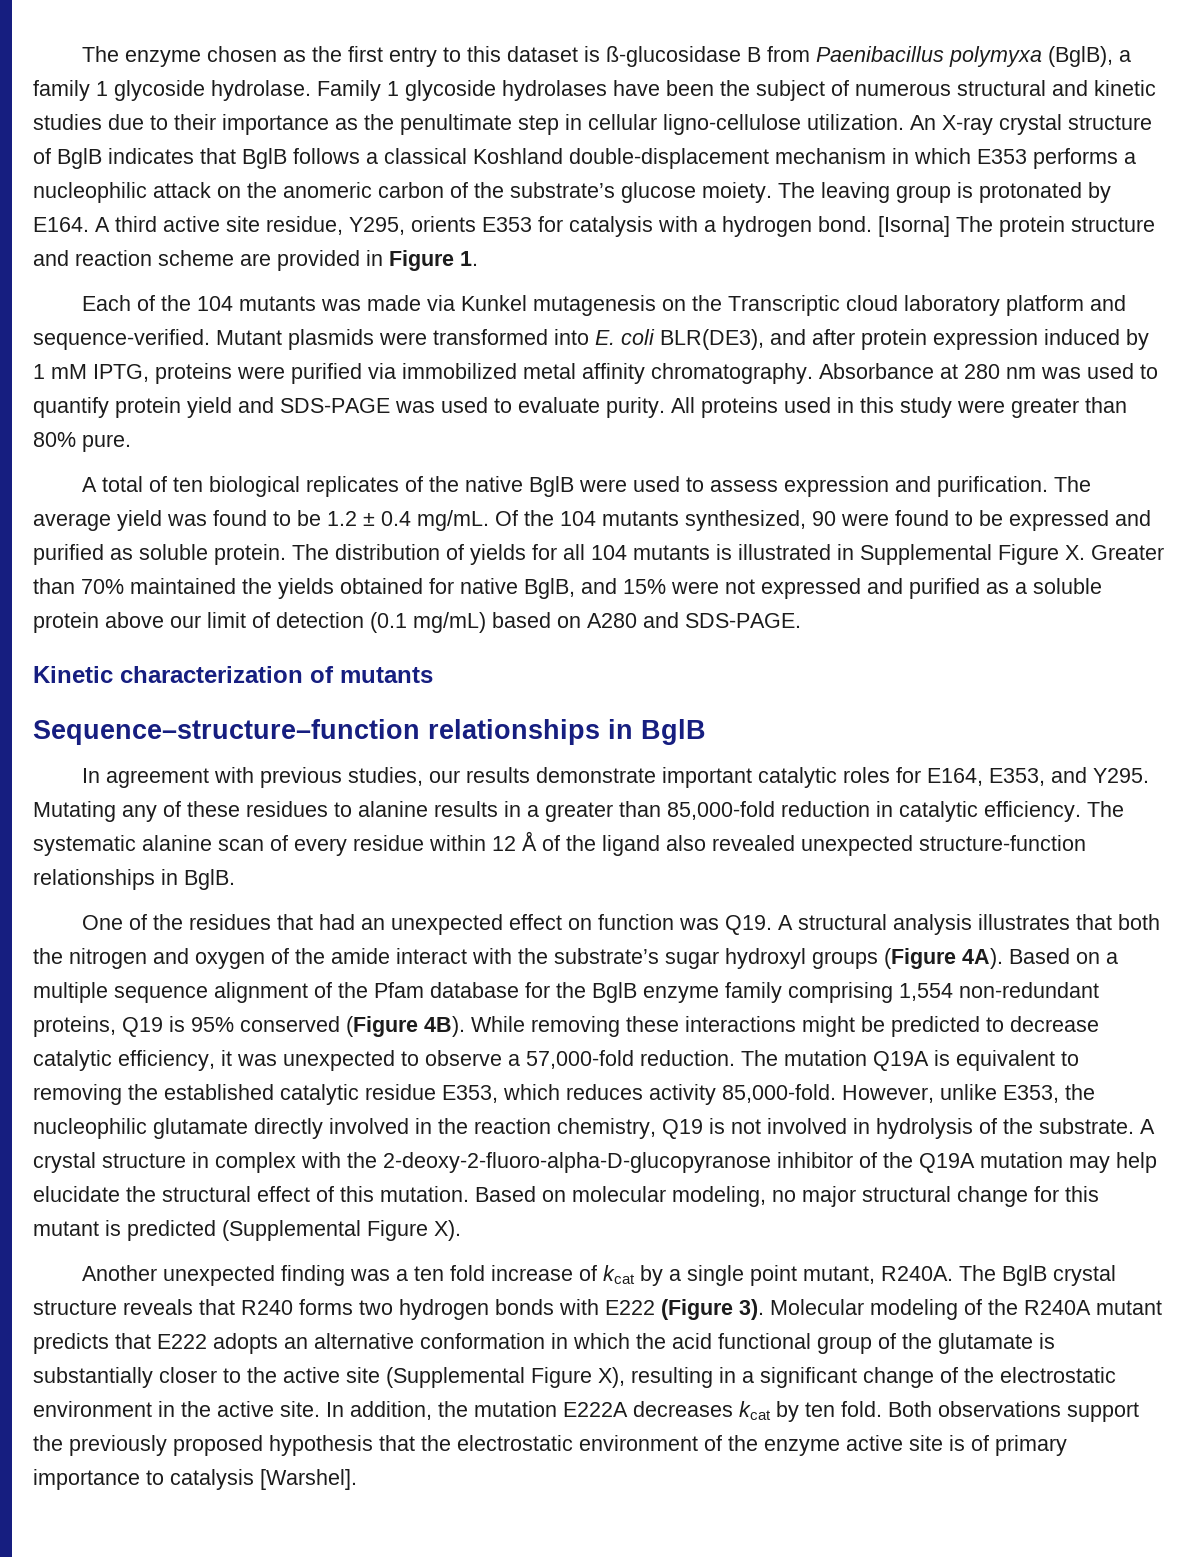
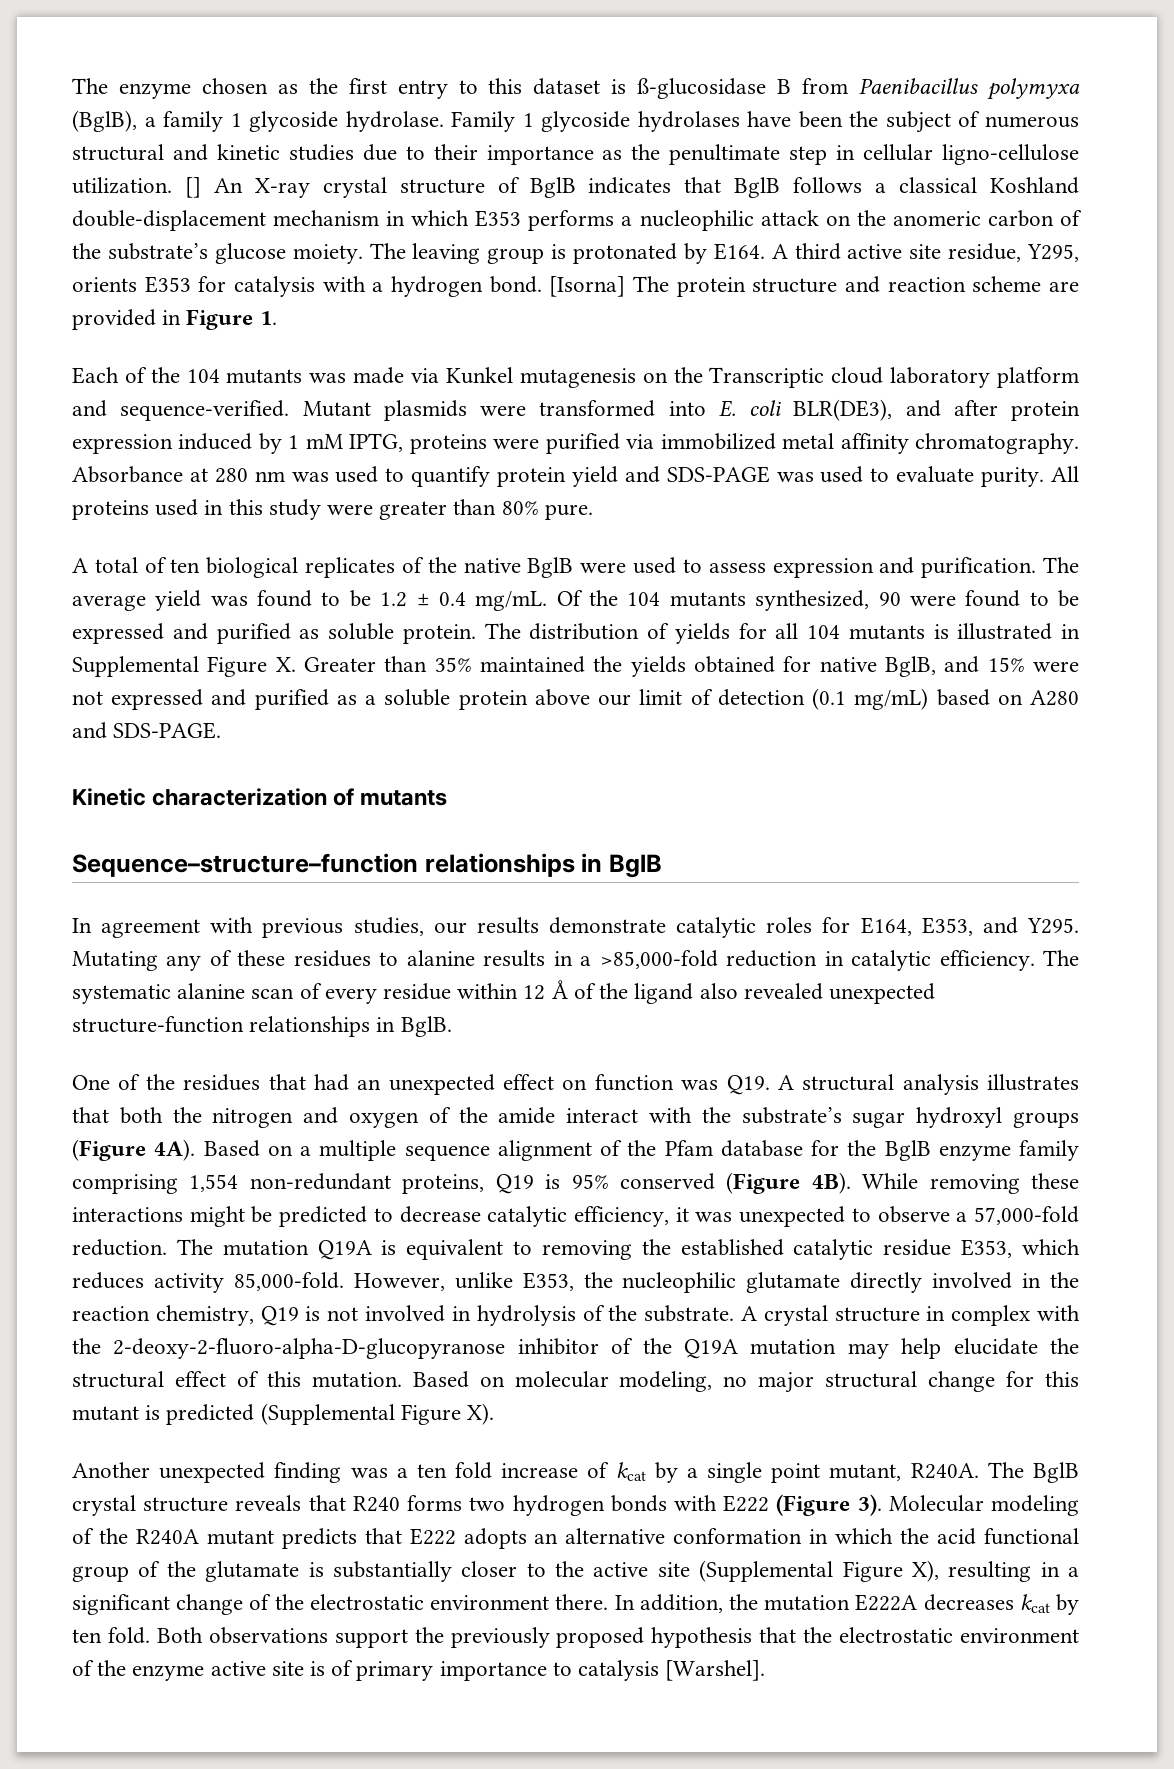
(904, 122) none -> [184,177,201,198] []
[81,579,124,594] 70% -> [434,657,472,672] 35%
[662,767,753,788] important -> (666, 925) none
[545,801,775,822] greater than 85,000-fold -> [599,950,718,969] >85,000-fold
[158,1401,320,1417] in the active site. -> [555,1594,609,1610] there.

